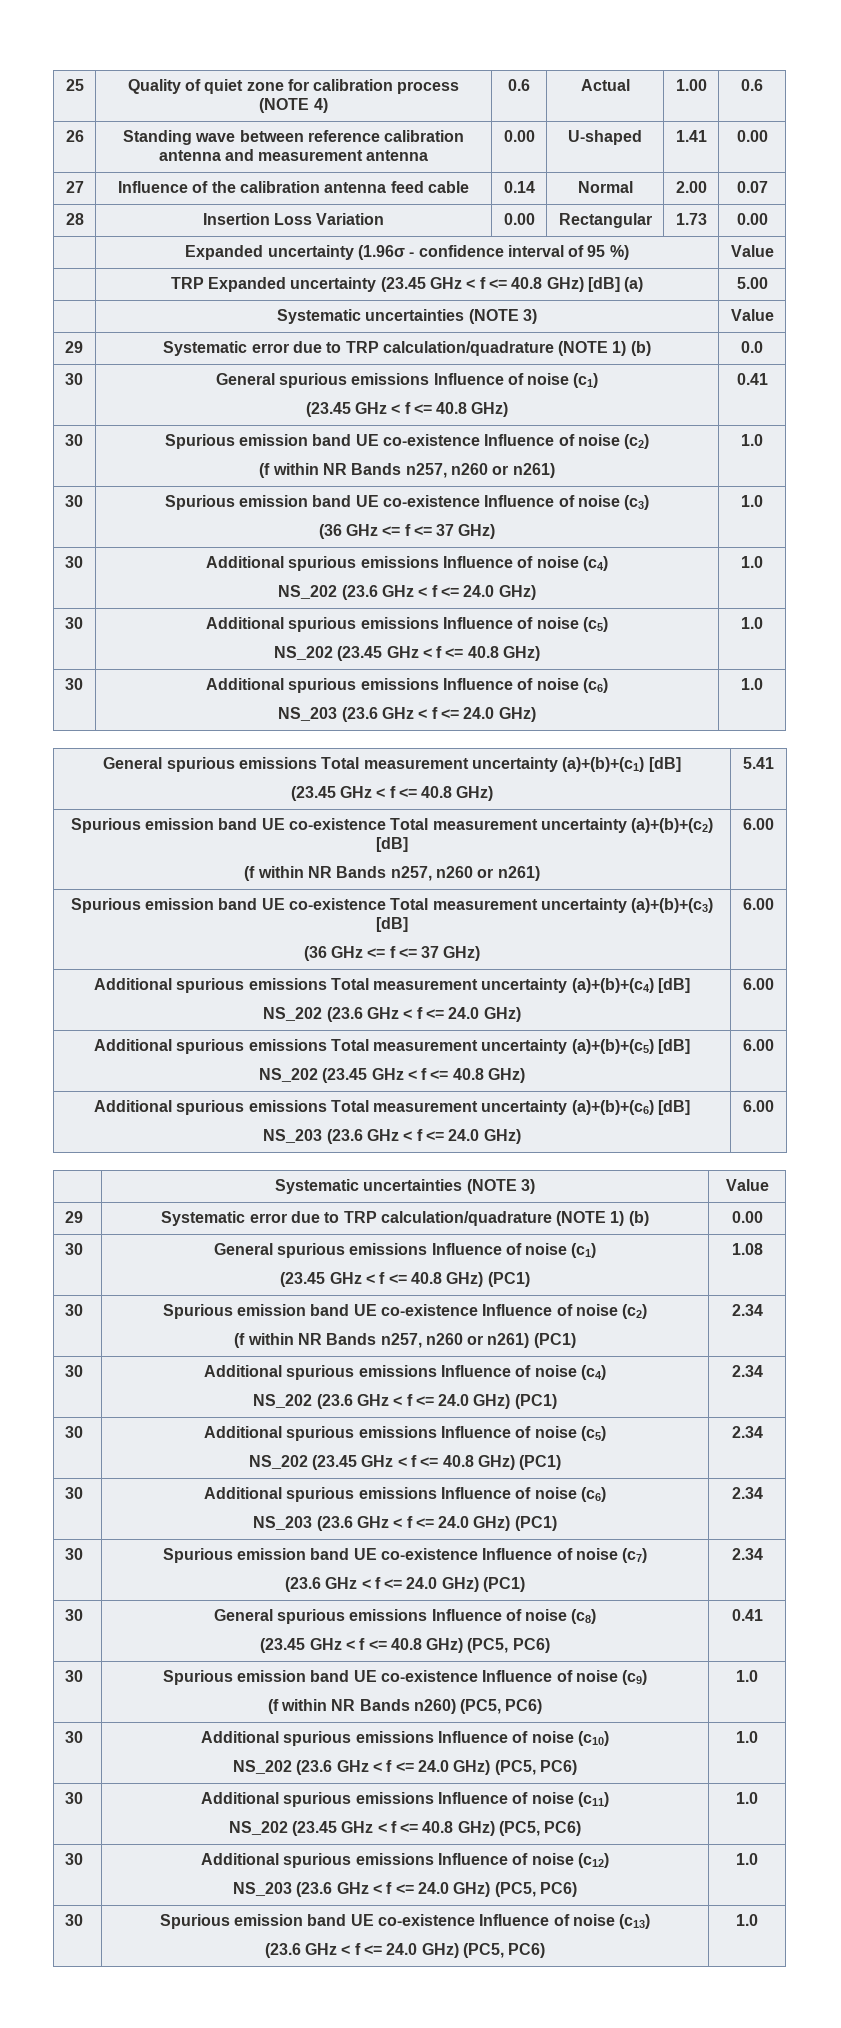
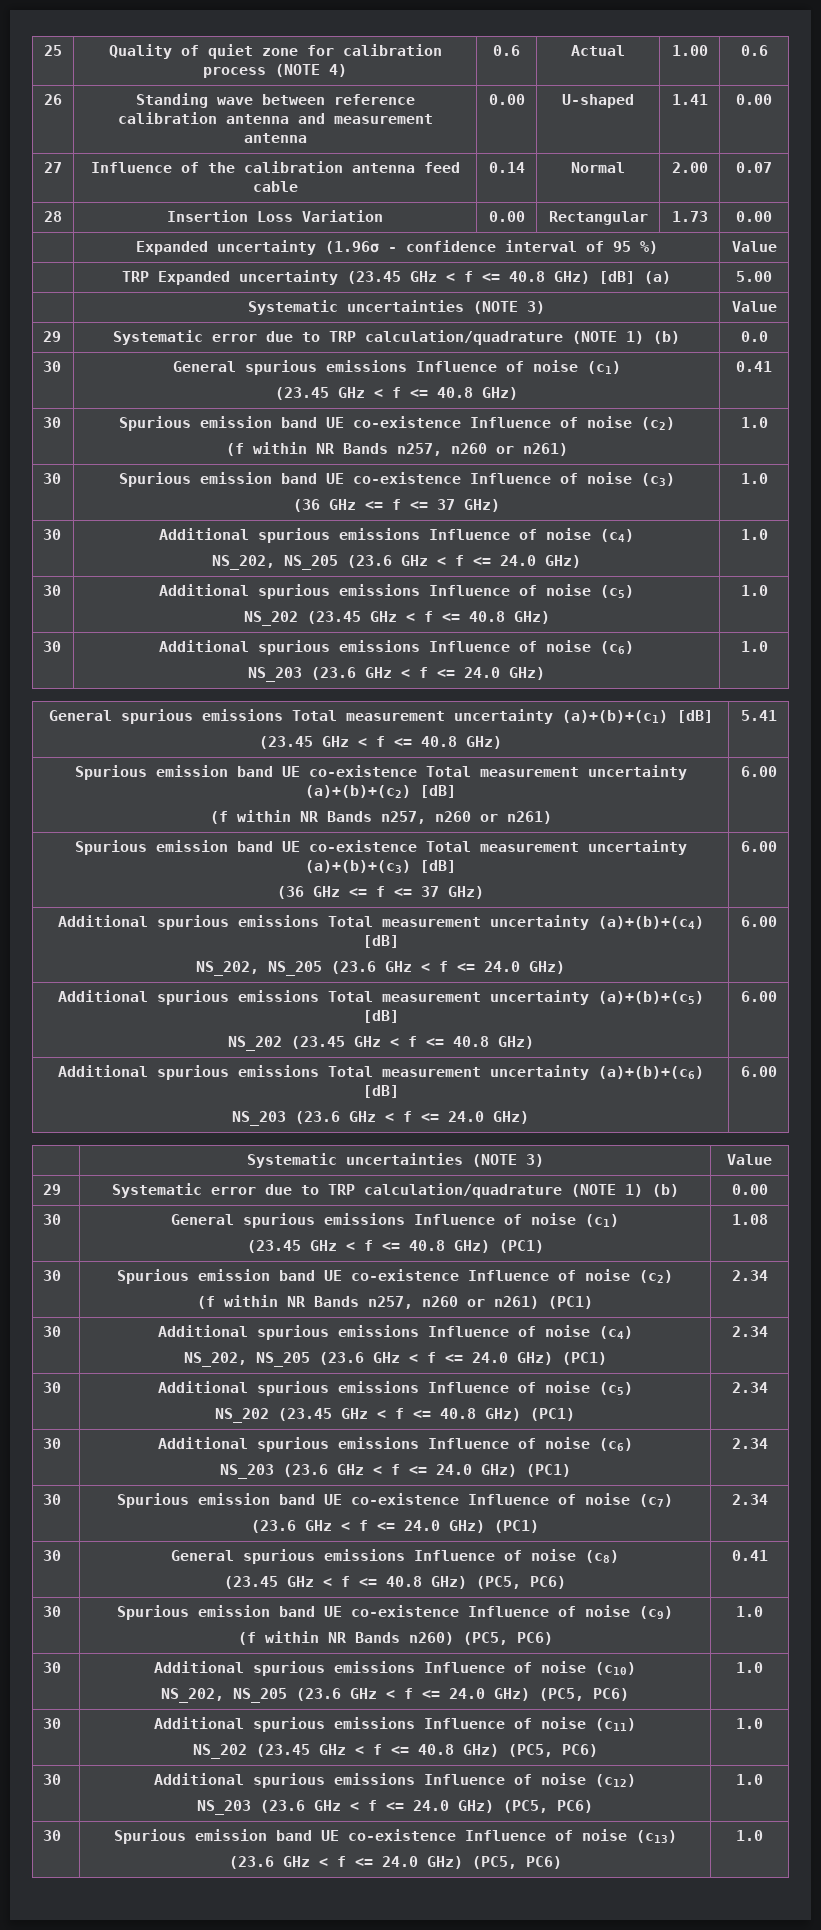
[278,585,338,599] NS_202 -> [212,555,338,570] NS_202, NS_205
[263,1007,323,1021] NS_202 -> [196,961,322,976] NS_202, NS_205
[253,1394,313,1408] NS_202 -> [183,1352,310,1367] NS_202, NS_205
[233,1760,293,1774] NS_202 -> [161,1688,287,1703] NS_202, NS_205

